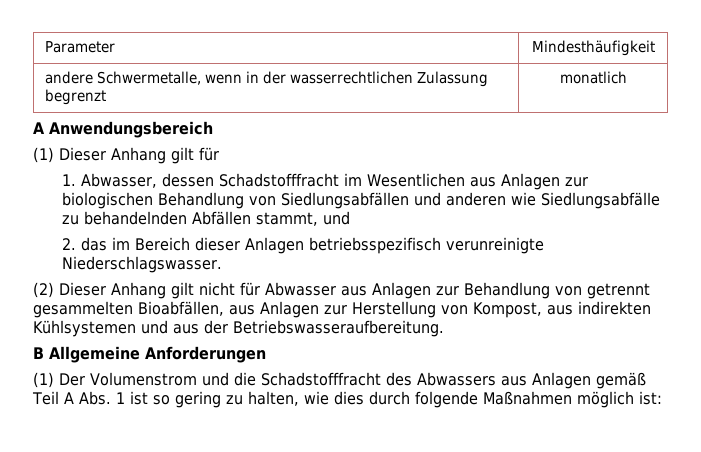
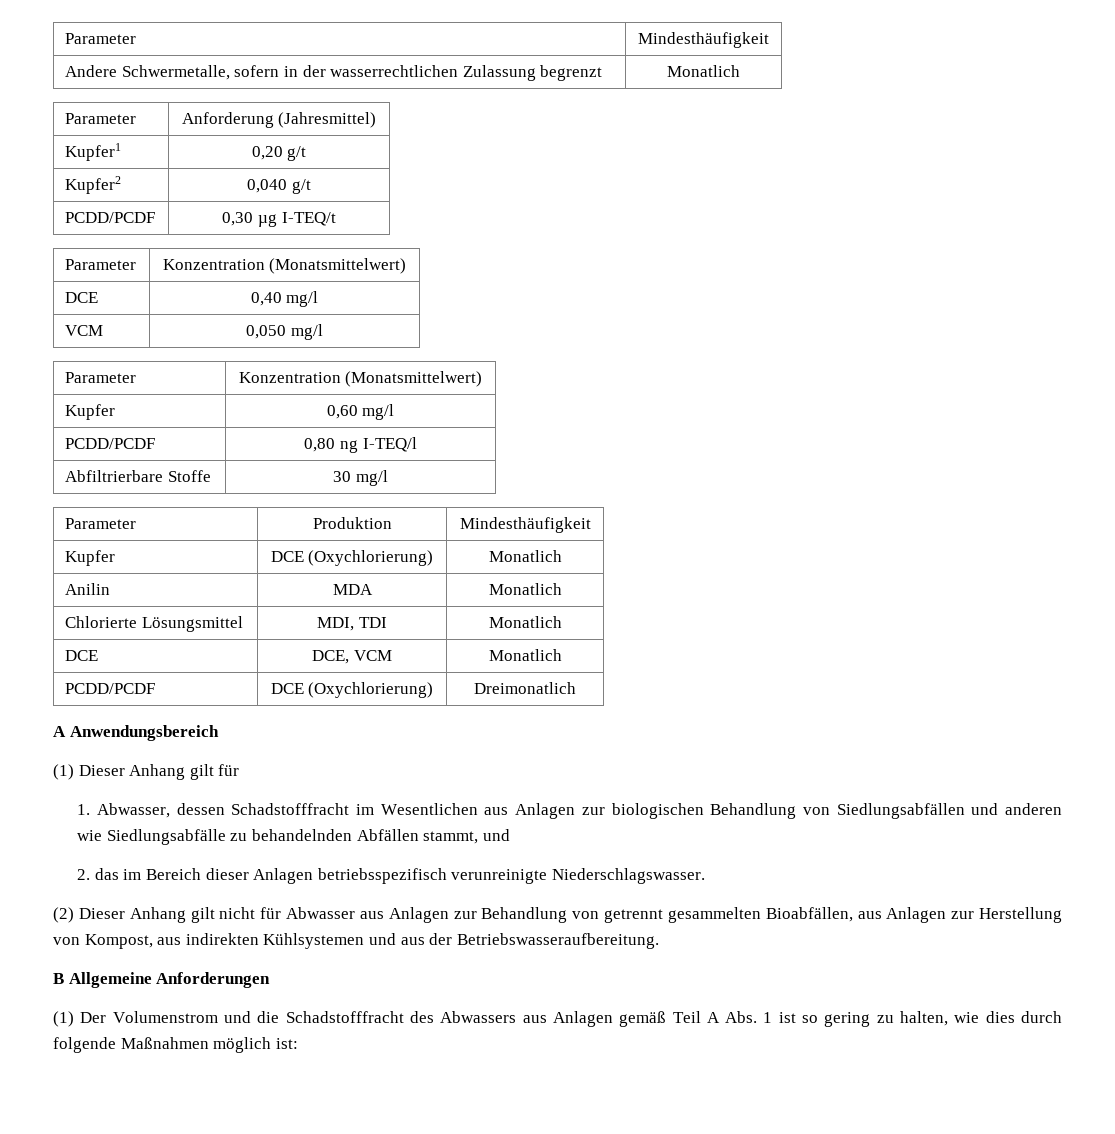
[45,71,243,85] andere Schwermetalle, wenn -> [65,65,280,80] Andere Schwermetalle, sofern
[559,71,627,84] monatlich -> [667,65,740,77] [65,113,137,124] [181,112,377,128] [65,143,122,161] [251,146,307,161] [65,176,122,194] [247,179,311,194] [65,212,156,223] [222,212,336,227] [65,259,137,270] [162,258,407,274] [65,292,99,303] [250,291,319,307] [65,325,104,336] [246,324,323,340] [65,372,137,383] [238,371,483,387] [65,404,116,420] [326,404,395,420] [65,438,156,449] [304,437,417,453] [65,470,211,482] [333,470,388,486] [65,518,137,529] [312,517,392,529] [459,517,591,533] [65,550,116,566] [270,550,434,566] [488,550,562,562] [65,583,111,595] [332,584,373,595] [488,583,562,595] [65,616,243,632] [317,617,387,631] [488,616,562,628] [65,650,99,661] [312,650,392,664] [488,649,562,661] [65,683,156,694] [270,682,434,698] [474,682,576,694] Monatlich // Parameter | Anforderung (Jahresmittel) // Kupfer1 | 0,20 g/t // Kupfer2 | 0,040 g/t // PCDD/PCDF | 0,30 µg I-TEQ/t // Parameter | Konzentration (Monatsmittelwert) // DCE | 0,40 mg/l // VCM | 0,050 mg/l // Parameter | Konzentration (Monatsmittelwert) // Kupfer | 0,60 mg/l // PCDD/PCDF | 0,80 ng I-TEQ/l // Abfiltrierbare Stoffe | 30 mg/l // Parameter | Produktion | Mindesthäufigkeit // Kupfer | DCE (Oxychlorierung) | Monatlich // Anilin | MDA | Monatlich // Chlorierte Lösungsmittel | MDI, TDI | Monatlich // DCE | DCE, VCM | Monatlich // PCDD/PCDF | DCE (Oxychlorierung) | Dreimonatlich

